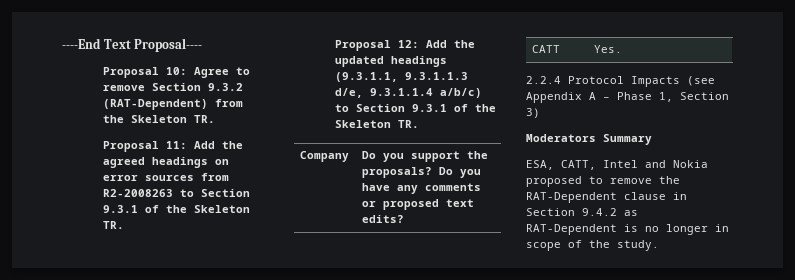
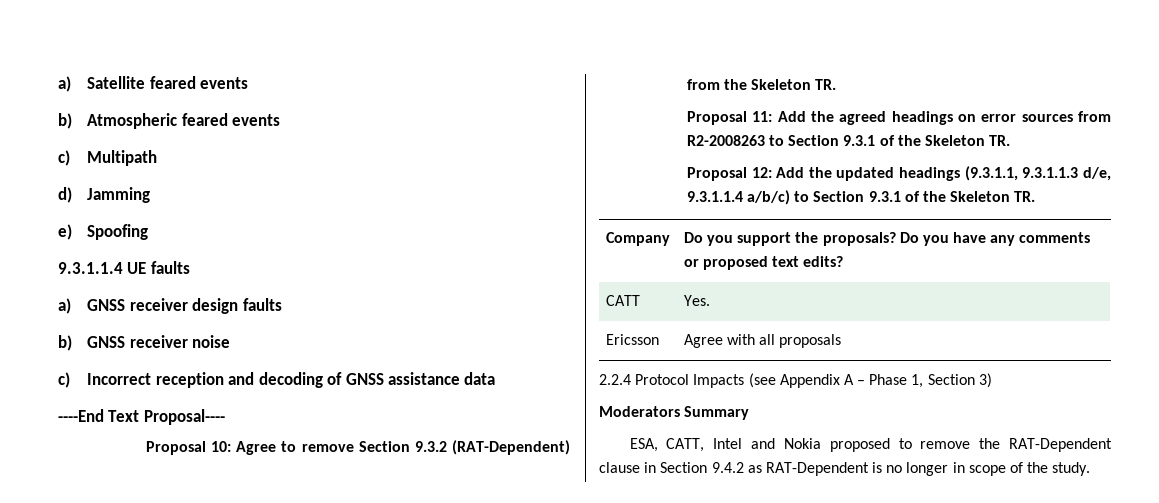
(62, 43) none -> [58,76,249,92] [58,113,281,129] [58,150,158,166] [58,187,151,203] [58,224,149,240] [58,261,190,274] [58,298,282,314] [58,335,231,351] [58,372,496,388] a) Satellite feared events // b) Atmospheric feared events // c) Multipath // d) Jamming // e) Spoofing // 9.3.1.1.4 UE faults // a) GNSS receiver design faults // b) GNSS receiver noise // c) Incorrect reception and decoding of GNSS assistance data //
(623, 49) none -> [605,334,659,345] [683,334,842,348] // Ericsson | Agree with all proposals

